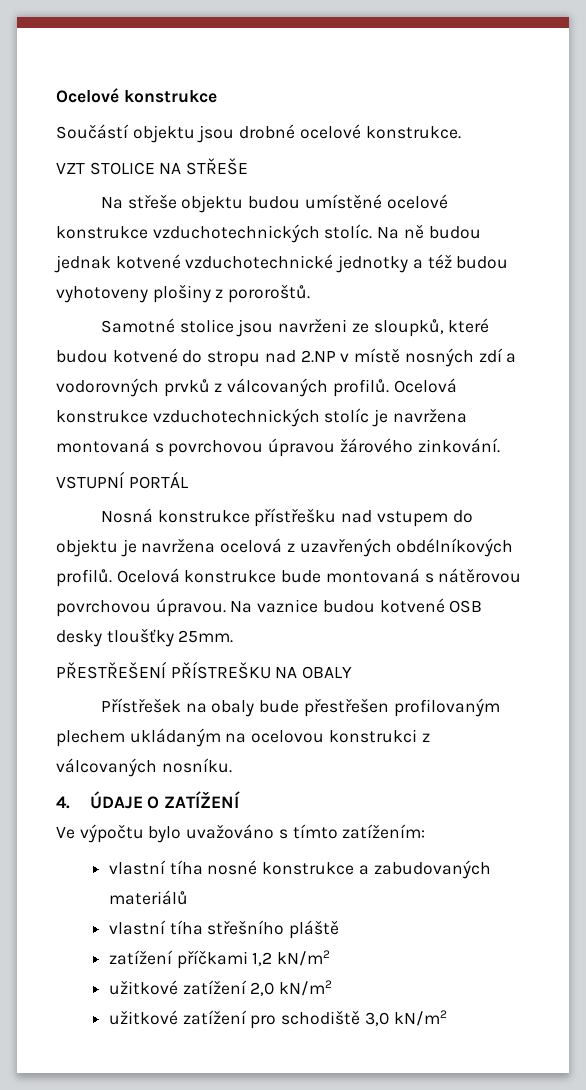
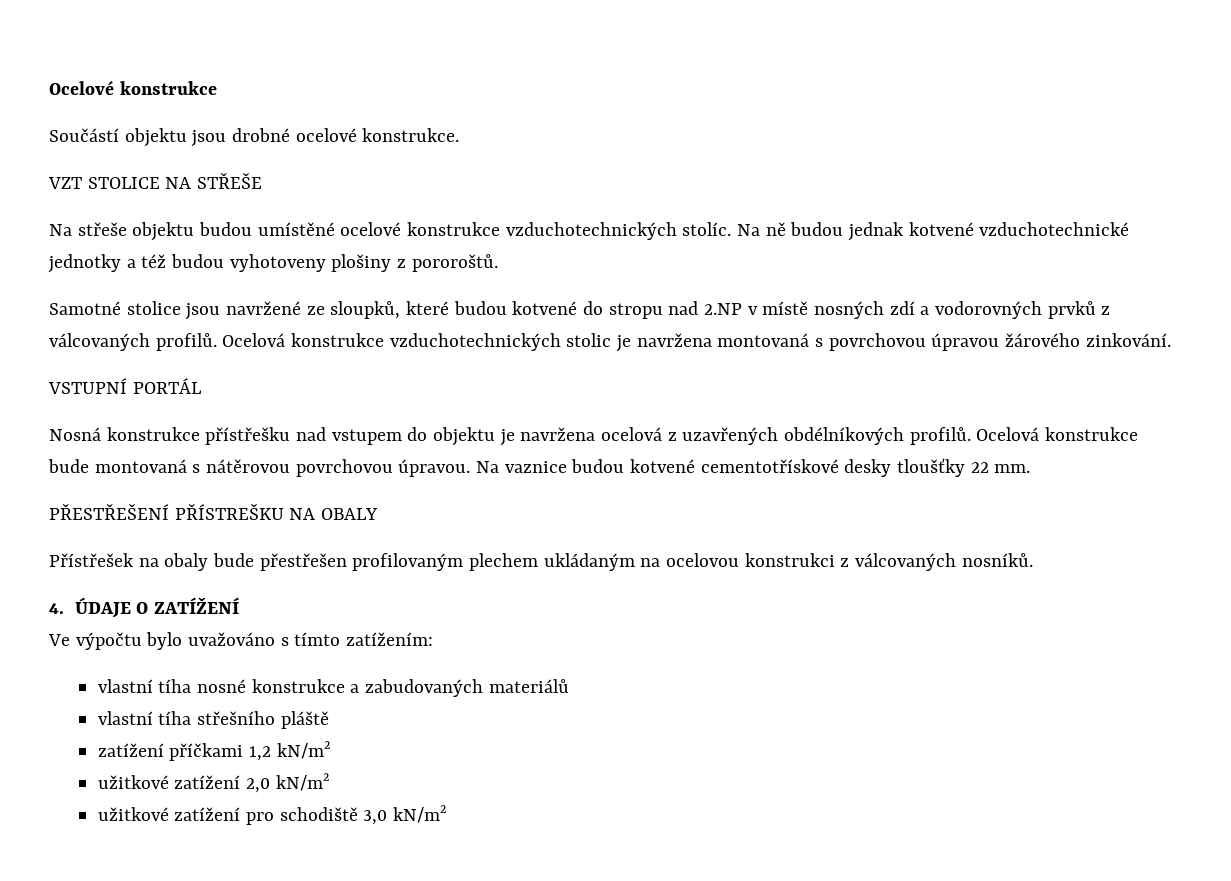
[278,318,348,333] navrženi -> [226,301,302,315] navržené
[324,408,370,423] stolíc -> [566,333,612,347] stolic
[449,600,483,613] OSB -> [700,459,839,473] cementotřískové
[178,630,234,643] 25mm. -> [970,462,1031,473] 22 mm.
[161,758,232,773] nosníku. -> [961,553,1033,567] nosníků.

